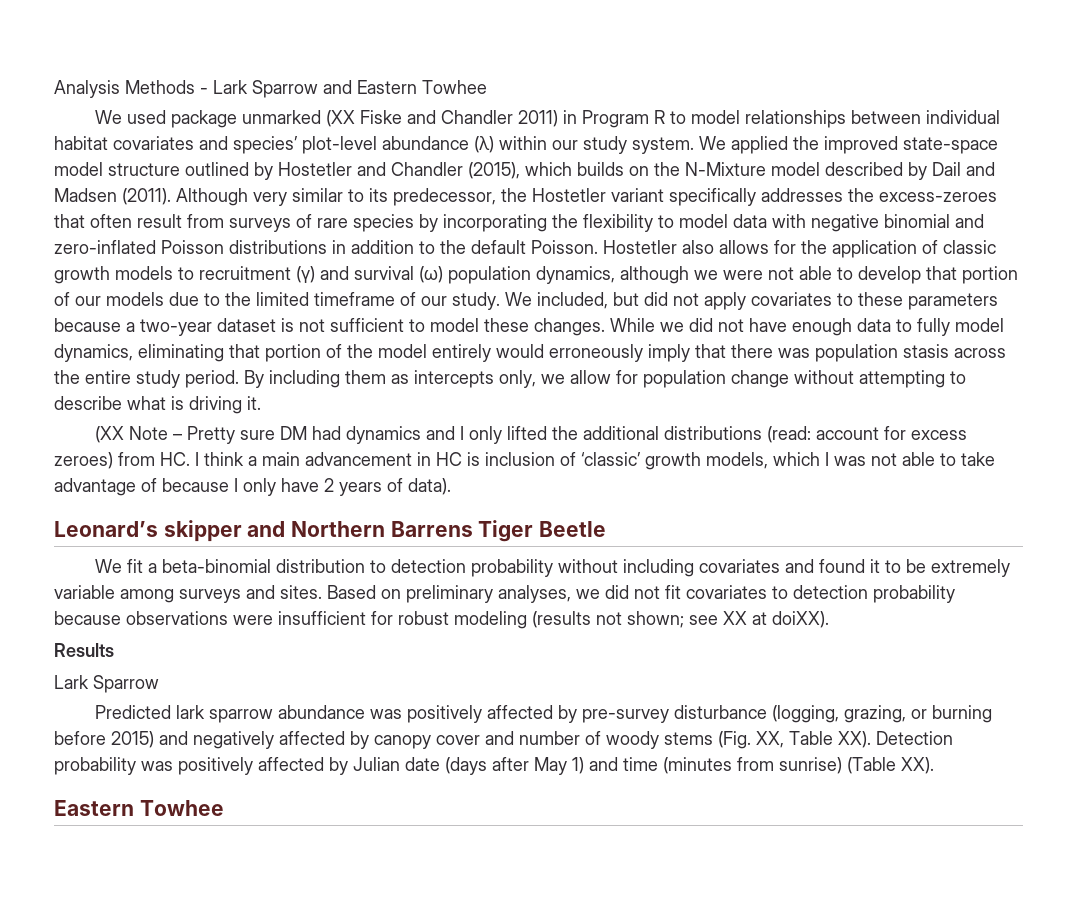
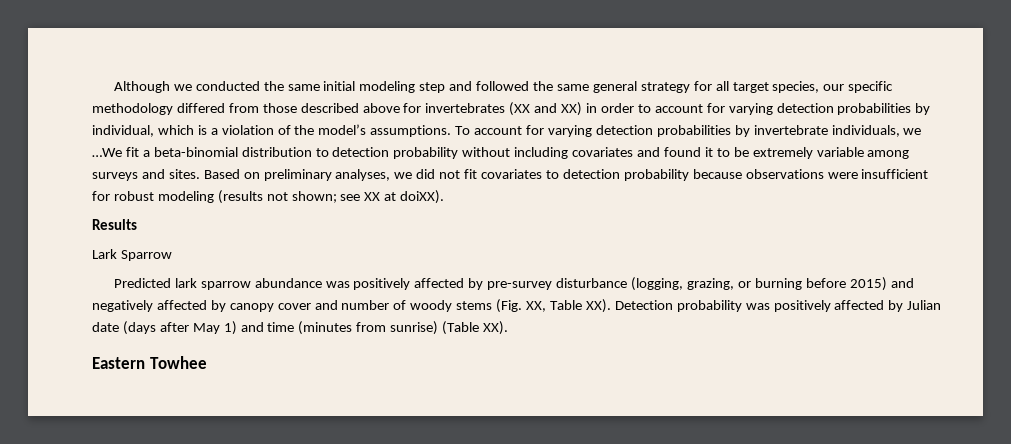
[54,80,487,98] [94,110,1000,128] [54,136,998,154] [54,162,995,180] [54,188,997,206] [54,214,984,232] [54,240,996,258] [54,266,1018,284] [54,292,998,310] [54,318,1004,336] [54,344,1006,362] [54,370,966,388] [54,396,261,414] [94,426,967,444] [54,452,995,470] [54,478,451,496] [54,520,607,542] [94,559,122,573] Analysis Methods - Lark Sparrow and Eastern Towhee // We used package unmarked (XX Fiske and Chandler 2011) in Program R to model relationships between individual habitat covariates and species’ plot-level abundance (λ) within our study system. We applied the improved state-space model structure outlined by Hostetler and Chandler (2015), which builds on the N-Mixture model described by Dail and Madsen (2011). Although very similar to its predecessor, the Hostetler variant specifically addresses the excess-zeroes that often result from surveys of rare species by incorporating the flexibility to model data with negative binomial and zero-inflated Poisson distributions in addition to the default Poisson. Hostetler also allows for the application of classic growth models to recruitment (γ) and survival (ω) population dynamics, although we were not able to develop that portion of our models due to the limited timeframe of our study. We included, but did not apply covariates to these parameters because a two-year dataset is not sufficient to model these changes. While we did not have enough data to fully model dynamics, eliminating that portion of the model entirely would erroneously imply that there was population stasis across the entire study period. By including them as intercepts only, we allow for population change without attempting to describe what is driving it. // (XX Note – Pretty sure DM had dynamics and I only lifted the additional distributions (read: account for excess zeroes) from HC. I think a main advancement in HC is inclusion of ‘classic’ growth models, which I was not able to take advantage of because I only have 2 years of data). // Leonard’s skipper and Northern Barrens Tiger Beetle // We -> [113,81,894,93] [92,102,931,116] [92,124,922,137] [92,148,122,157] Although we conducted the same initial modeling step and followed the same general strategy for all target species, our specific methodology differed from those described above for invertebrates (XX and XX) in order to account for varying detection probabilities by individual, which is a violation of the model’s assumptions. To account for varying detection probabilities by invertebrate individuals, we …We

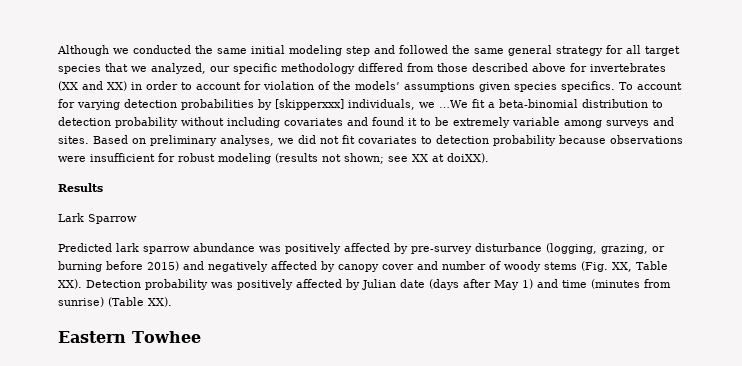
[772,81,820,93] species, -> [58,63,206,74] species that we analyzed,
[728,103,931,115] [92,124,452,137] varying detection probabilities by individual, which is a violation of the model’s assumptions. -> [263,81,615,92] violation of the models’ assumptions given species specifics.
[753,125,828,135] invertebrate -> [275,99,344,110] [skipperxxx]

